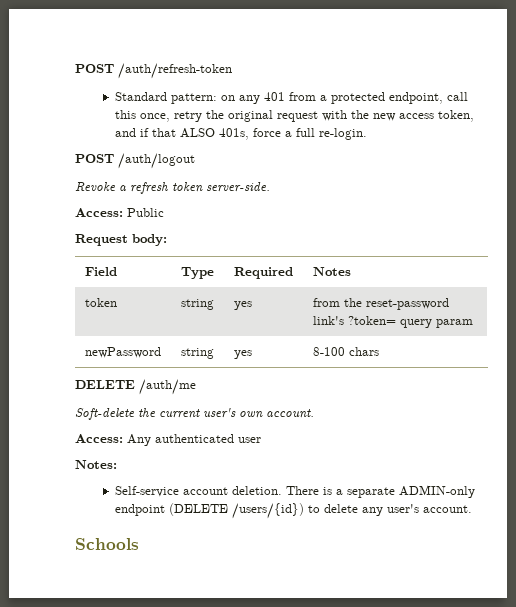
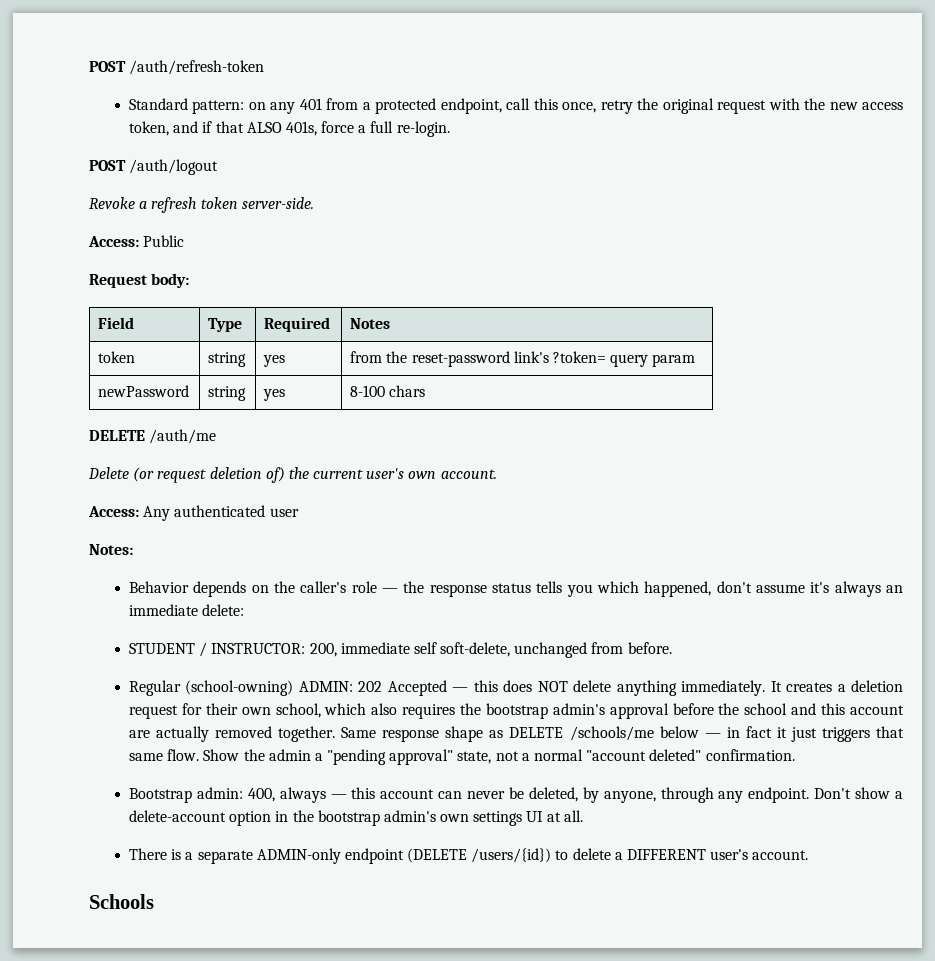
[75,408,135,420] Soft-delete -> [88,467,285,483] Delete (or request deletion of)
[115,486,283,497] Self-service account deletion. -> [128,581,904,597] [128,604,245,616] [128,642,672,658] [128,680,903,696] [128,703,905,719] [128,726,904,742] [128,749,795,765] [128,787,903,803] [128,810,583,826] Behavior depends on the caller's role — the response status tells you which happened, don't assume it's always an immediate delete: // STUDENT / INSTRUCTOR: 200, immediate self soft-delete, unchanged from before. // Regular (school-owning) ADMIN: 202 Accepted — this does NOT delete anything immediately. It creates a deletion request for their own school, which also requires the bootstrap admin's approval before the school and this account are actually removed together. Same response shape as DELETE /schools/me below — in fact it just triggers that same flow. Show the admin a "pending approval" state, not a normal "account deleted" confirmation. // Bootstrap admin: 400, always — this account can never be deleted, by anyone, through any endpoint. Don't show a delete-account option in the bootstrap admin's own settings UI at all. //
[362,507,384,516] any -> [614,849,706,860] a DIFFERENT

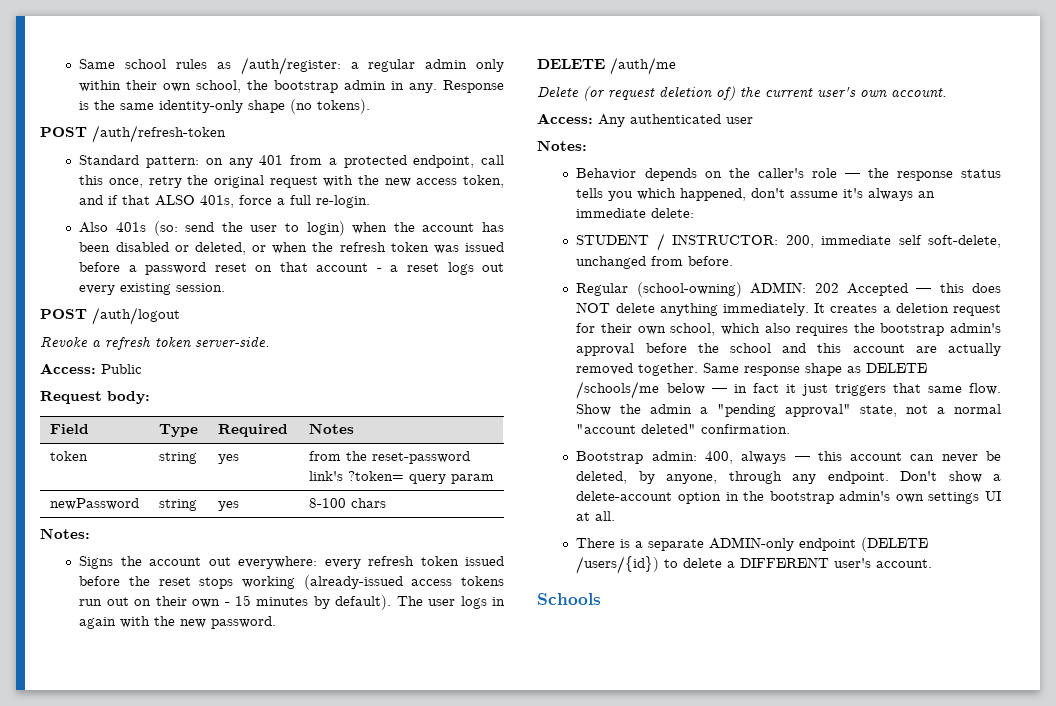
(89, 66) none -> [79,57,504,75] [79,80,504,93] [79,99,371,114] Same school rules as /auth/register: a regular admin only within their own school, the bootstrap admin in any. Response is the same identity-only shape (no tokens). //
(450, 129) none -> [79,221,504,236] [79,242,504,255] [79,262,505,275] [79,283,226,295] // Also 401s (so: send the user to login) when the account has been disabled or deleted, or when the refresh token was issued before a password reset on that account - a reset logs out every existing session.
(426, 391) none -> [40,528,90,539] [79,556,504,569] [79,575,505,590] [79,595,506,610] [79,616,277,629] // Notes: // Signs the account out everywhere: every refresh token issued before the reset stops working (already-issued access tokens run out on their own - 15 minutes by default). The user logs in again with the new password.

